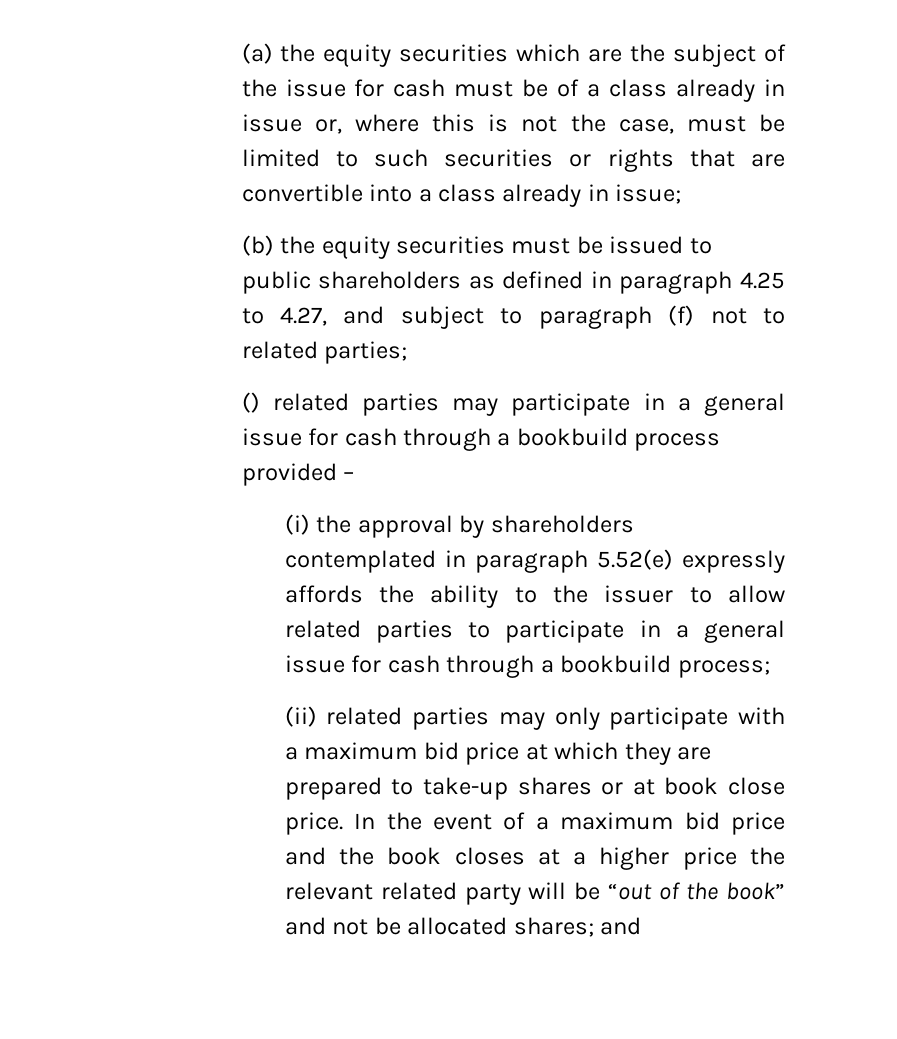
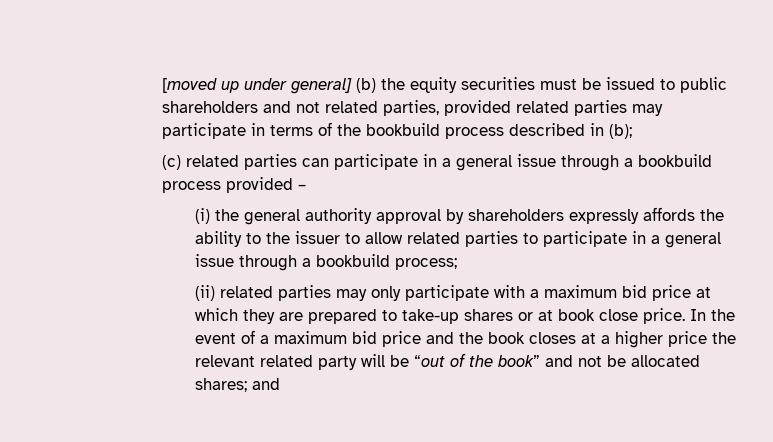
[241,43,786,67] [241,79,785,102] [241,114,785,134] [241,149,785,172] [241,184,682,207] (a) the equity securities which are the subject of the issue for cash must be of a class already in issue or, where this is not the case, must be limited to such securities or rights that are convertible into a class already in issue; // -> [162,78,353,94] [moved up under general]
[468,271,785,294] [241,305,785,329] [241,341,408,364] [241,392,260,413] as defined in paragraph 4.25 to 4.27, and subject to paragraph (f) not to related parties; // () -> [263,100,512,116] and not related parties, provided
[677,393,785,416] [241,428,397,446] a general issue for cash -> [270,122,633,139] [162,154,557,171] terms of the bookbuild process described in (b); // (c) related parties can participate in a general issue
(352, 524) none -> [243,208,372,225] general authority
[284,549,673,573] contemplated in paragraph 5.52(e) -> (564, 215) none
[351,655,440,673] for cash -> (234, 260) none

